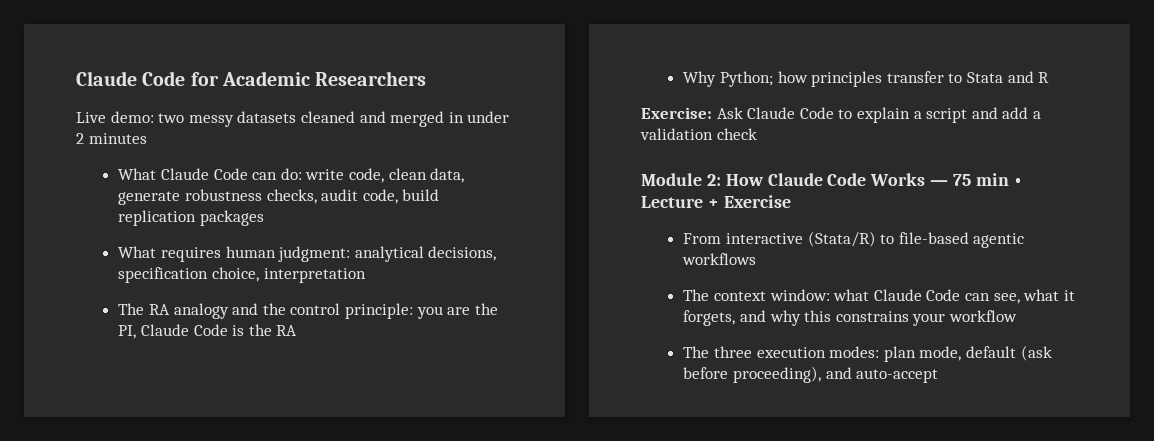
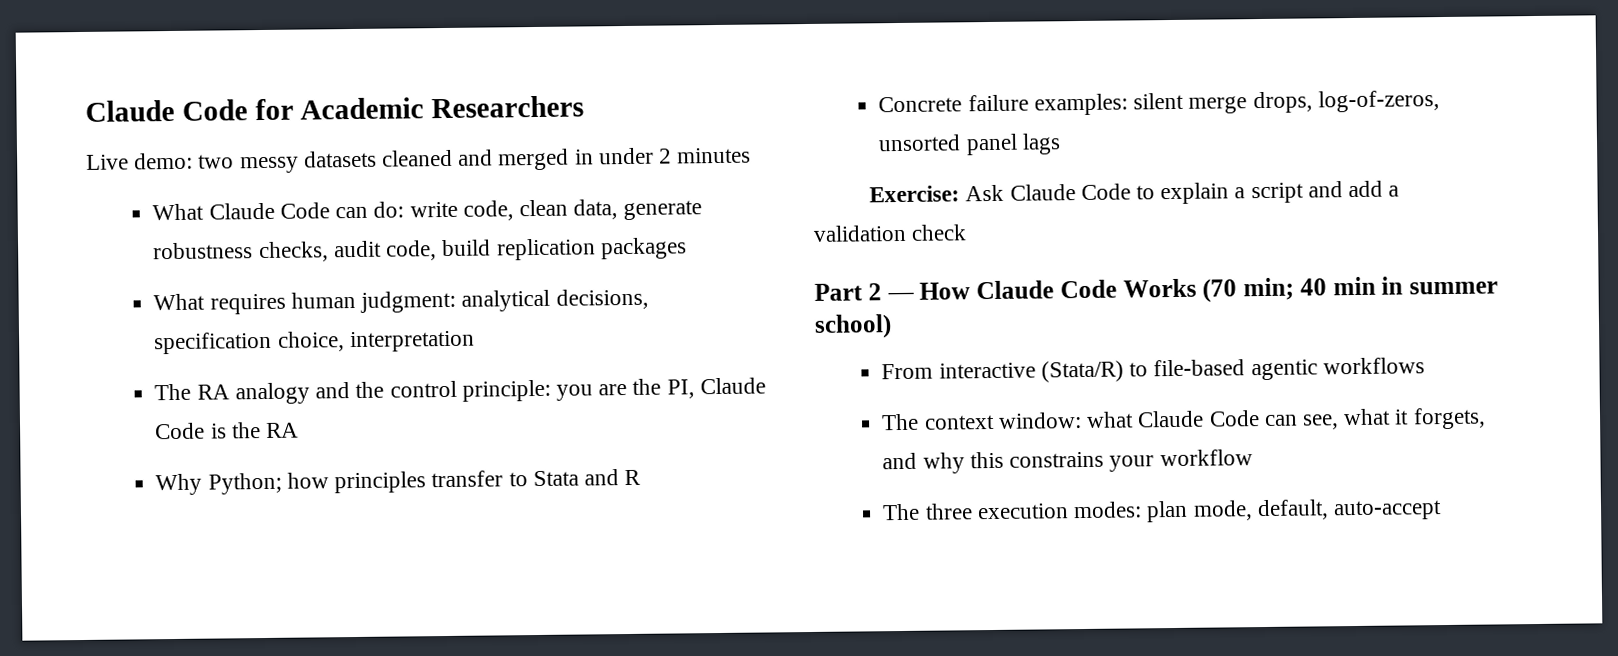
(1050, 77) none -> [878,90,1440,116] [878,133,1061,156] // Concrete failure examples: silent merge drops, log-of-zeros, unsorted panel lags
[641,173,721,186] Module 2: -> [814,283,915,301] Part 2 —
[930,173,1022,186] [641,195,791,208] — 75 min • Lecture + Exercise -> [1202,276,1498,303] [814,314,892,339] (70 min; 40 min in summer school)
[966,345,1052,361] [683,366,852,383] default (ask before proceeding), and -> [1256,499,1329,521] default,

